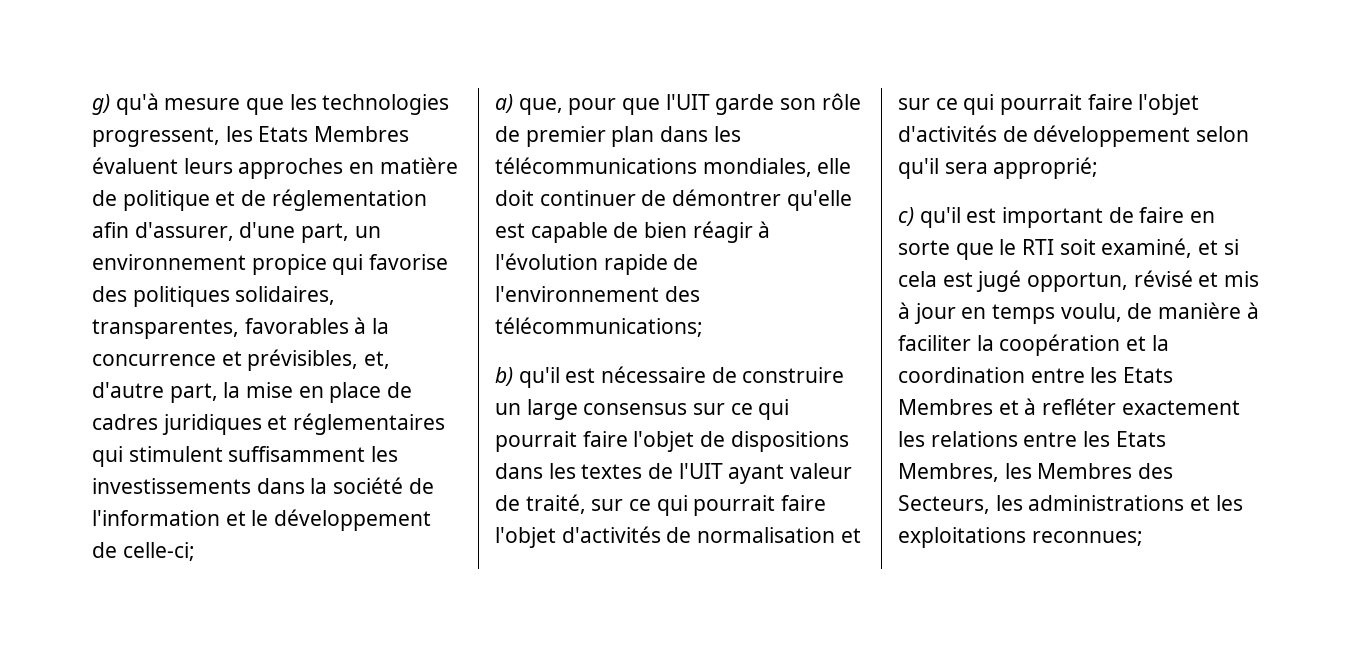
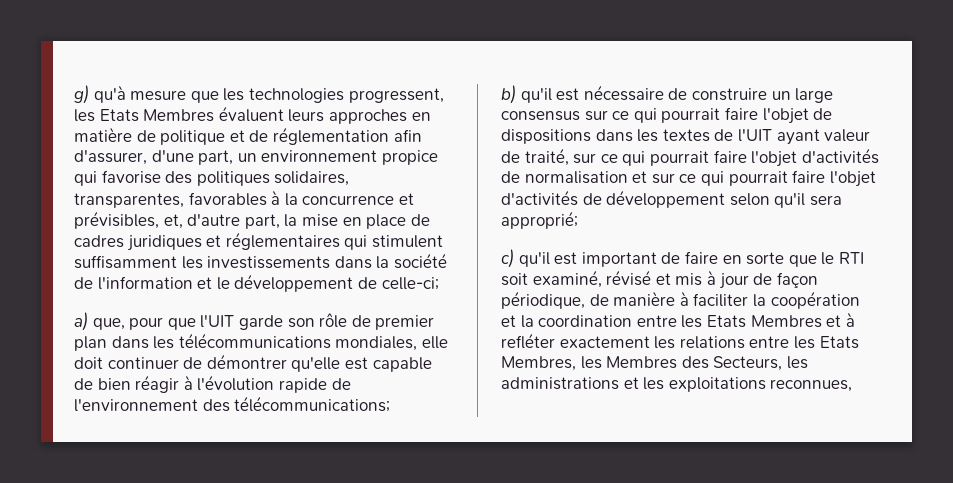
[1198,239,1239,255] [898,270,1129,292] et si cela est jugé opportun, -> (602, 279) none
[961,303,1122,324] en temps voulu, -> [753,272,818,288] [501,291,585,309] de façon périodique,
[1031,531,1143,546] reconnues; -> [770,379,853,392] reconnues,

